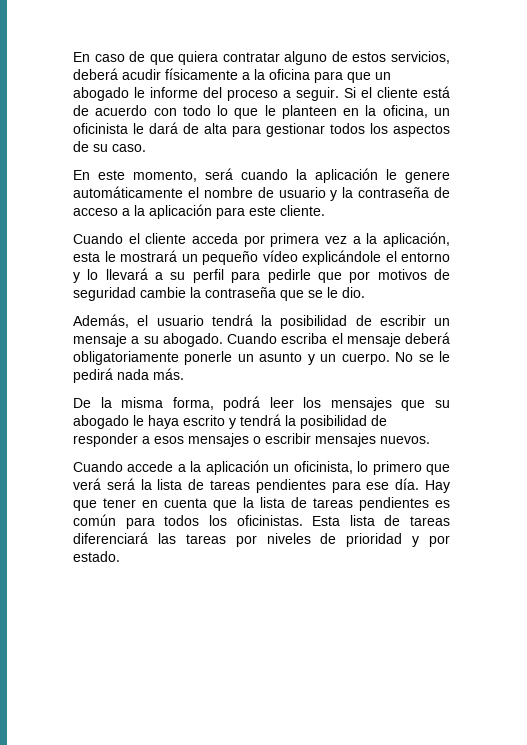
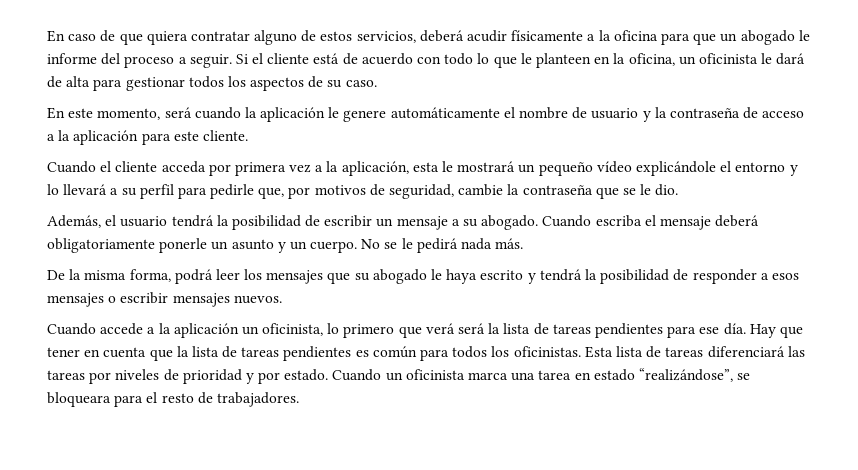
[317,272,342,283] que -> [258,187,285,199] que,
[73,287,136,301] seguridad -> [389,184,455,199] seguridad,
(120, 556) none -> [332,368,751,382] [47,392,299,407] Cuando un oficinista marca una tarea en estado “realizándose”, se bloqueara para el resto de trabajadores.

